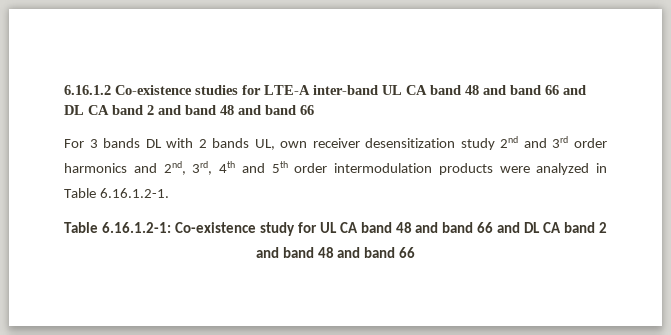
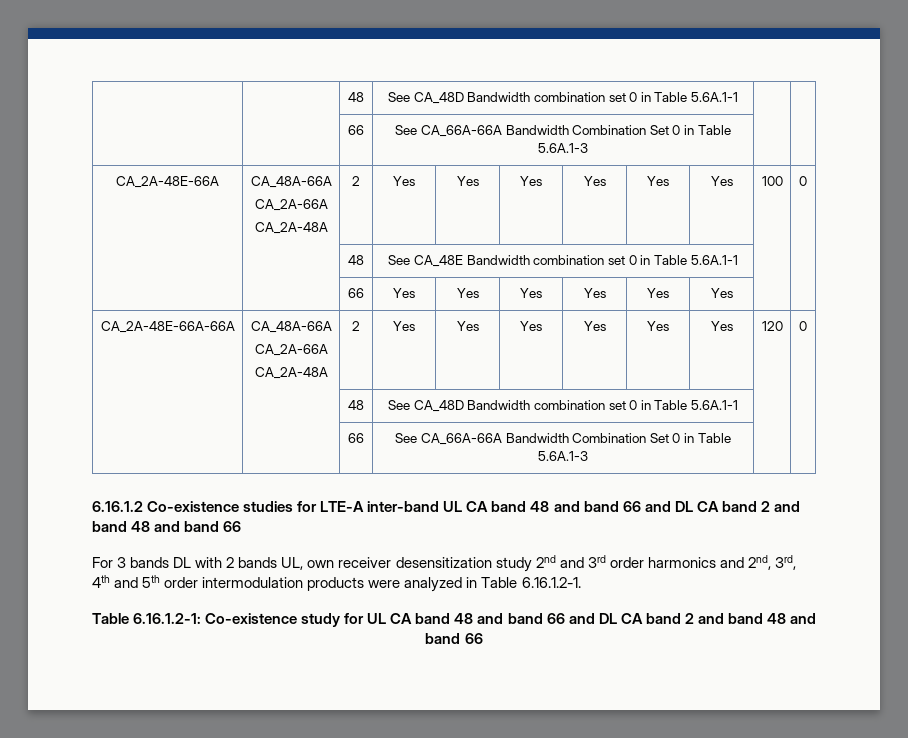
(64, 90) none -> [348,92,364,102] [387,92,739,104] [348,125,364,135] [395,125,731,137] [538,143,588,153] [116,176,219,188] [250,176,332,188] [254,199,328,211] [254,222,328,234] [352,176,360,186] [393,176,415,186] [456,176,479,186] [520,176,542,186] [583,176,606,186] [647,176,669,186] [710,176,733,186] [761,176,783,186] [799,176,807,186] [348,255,364,265] [388,255,738,267] [348,288,364,298] [393,288,415,298] [456,288,479,298] [520,288,542,298] [583,288,606,298] [647,288,669,298] [710,288,733,298] [100,321,235,333] [250,321,332,333] [254,344,328,356] [254,367,328,379] [352,321,360,331] [393,321,415,331] [456,321,479,331] [520,321,542,331] [583,321,606,331] [647,321,669,331] [710,321,733,331] [761,321,783,331] [799,321,807,331] [348,400,364,410] [387,400,739,412] [348,433,364,443] [395,433,731,445] [538,451,588,461] | | 48 | See CA_48D Bandwidth combination set 0 in Table 5.6A.1-1 | | // | | 66 | See CA_66A-66A Bandwidth Combination Set 0 in Table 5.6A.1-3 | | // CA_2A-48E-66A | CA_48A-66A // CA_2A-66A // CA_2A-48A | 2 | Yes | Yes | Yes | Yes | Yes | Yes | 100 | 0 // | | 48 | See CA_48E Bandwidth combination set 0 in Table 5.6A.1-1 | | // | | 66 | Yes | Yes | Yes | Yes | Yes | Yes | | // CA_2A-48E-66A-66A | CA_48A-66A // CA_2A-66A // CA_2A-48A | 2 | Yes | Yes | Yes | Yes | Yes | Yes | 120 | 0 // | | 48 | See CA_48D Bandwidth combination set 0 in Table 5.6A.1-1 | | // | | 66 | See CA_66A-66A Bandwidth Combination Set 0 in Table 5.6A.1-3 | | //

